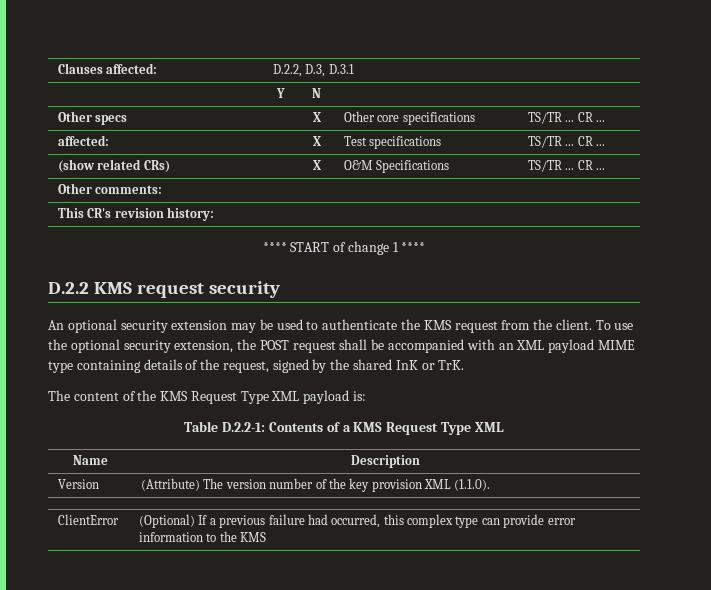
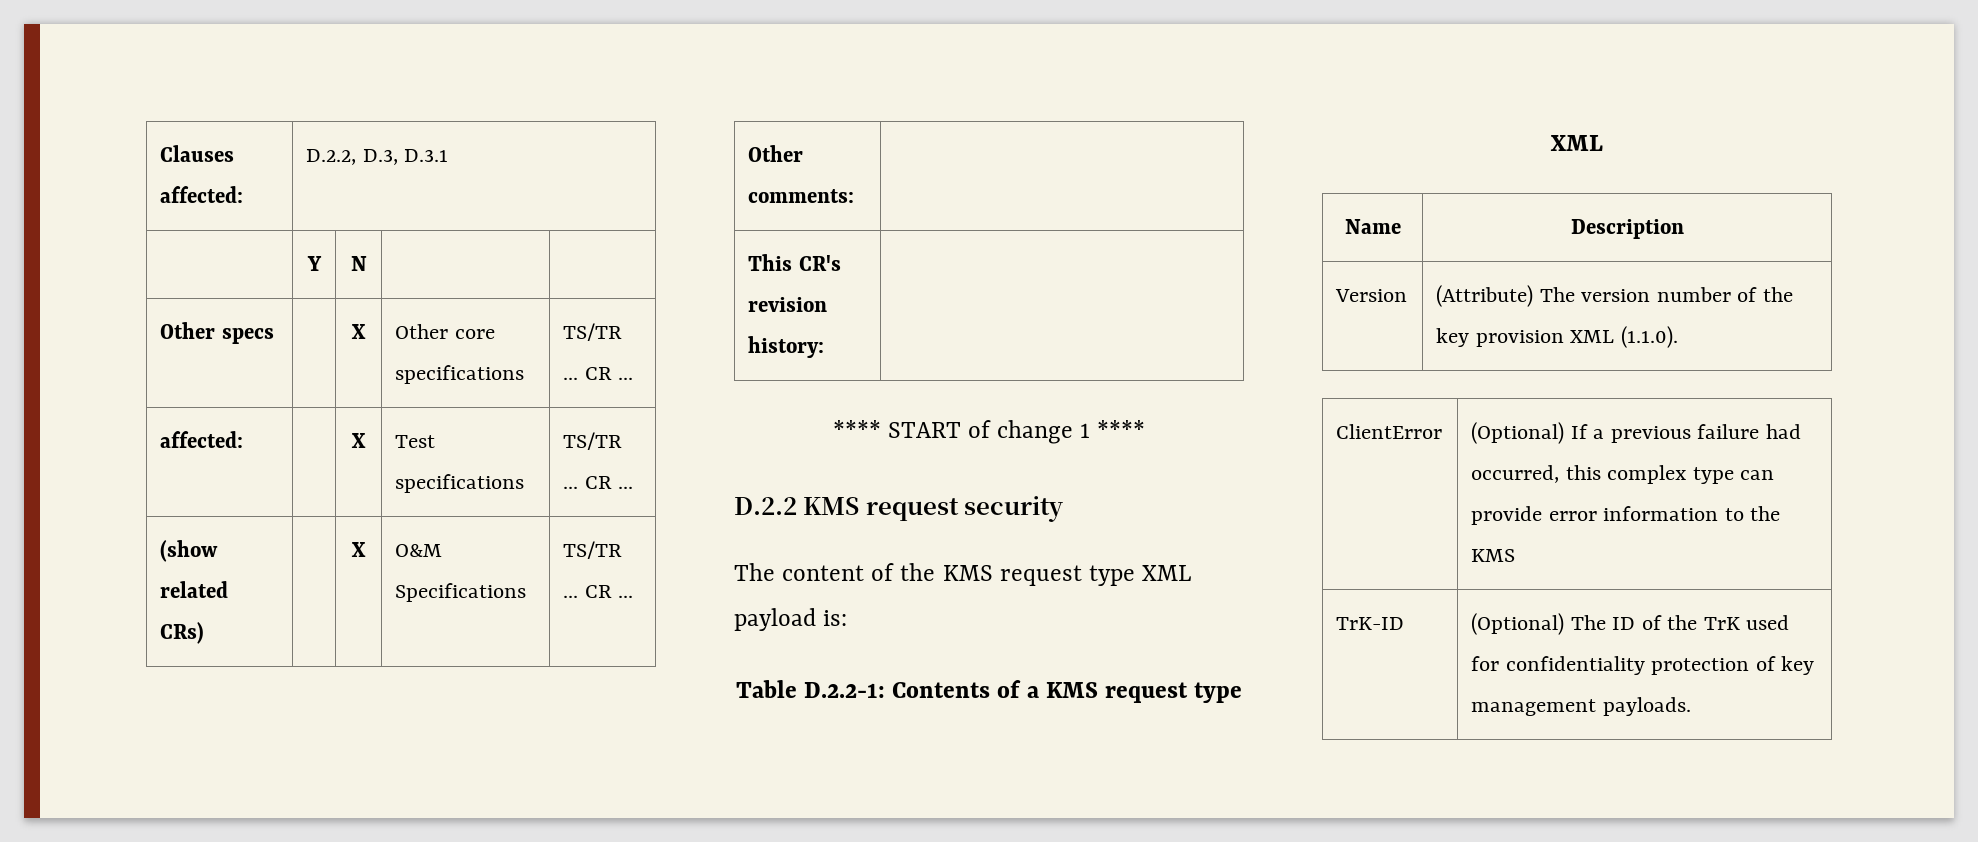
[48,319,634,333] [48,339,635,353] [48,359,465,373] // An optional security extension may be used to authenticate the KMS request from the client. To use the optional security extension, the POST request shall be accompanied with an XML payload MIME type containing details of the request, signed by the shared InK or TrK. -> (1064, 509) none
[190,391,269,404] Request Type -> [999,565,1135,586] request type
[386,422,471,435] Request Type -> [1104,682,1243,703] request type
(267, 537) none -> [1336,617,1405,630] [1471,613,1790,635] [1471,656,1815,675] [1471,697,1691,716] // TrK-ID | (Optional) The ID of the TrK used for confidentiality protection of key management payloads.

